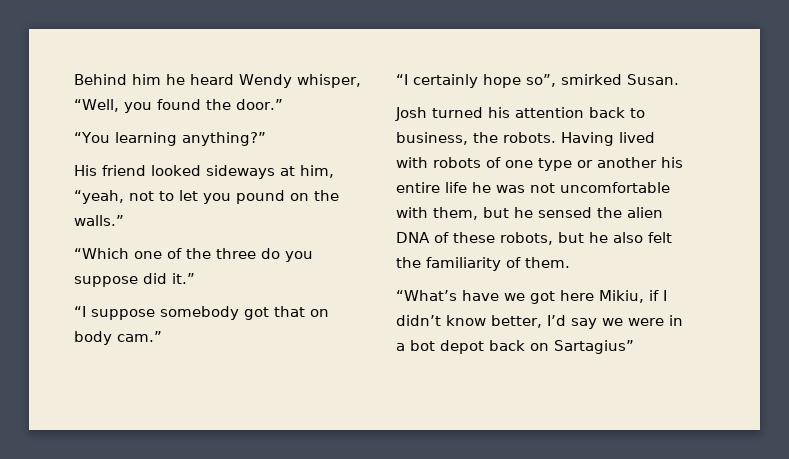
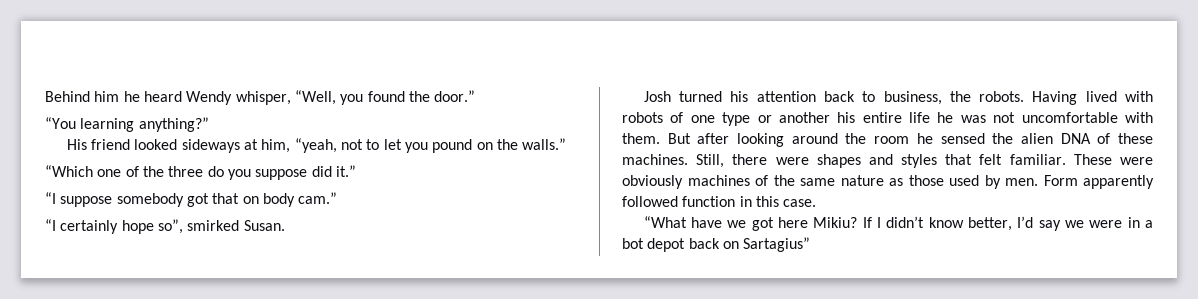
[433,207,509,220] them, but -> [622,133,910,147] them. But after looking around the room
[500,232,672,245] [396,257,570,271] [396,290,457,301] robots, but he also felt the familiarity of them. // “What’s -> [622,154,1153,168] [622,175,1154,189] [622,196,817,207] [643,216,687,228] machines. Still, there were shapes and styles that felt familiar. These were obviously machines of the same nature as those used by men. Form apparently followed function in this case. // “What
[599,290,659,303] Mikiu, if -> [813,217,872,228] Mikiu? If

